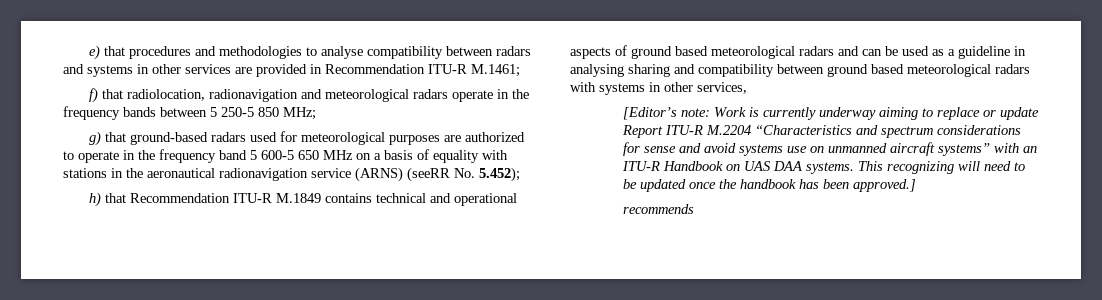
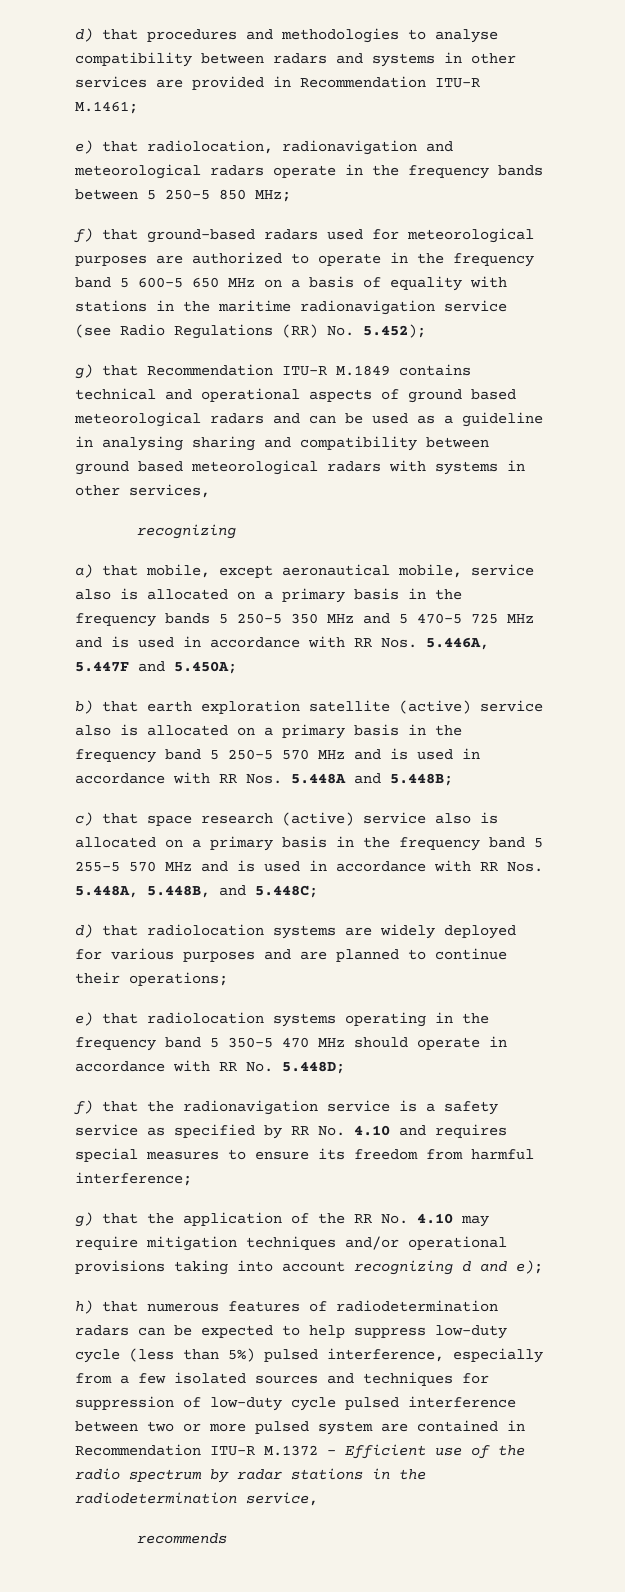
[88,45,100,60] e) -> [75,28,93,42] d)
[88,88,98,103] f) -> [75,140,93,154] e)
[88,131,101,146] g) -> [74,228,93,243] f)
[147,167,450,182] aeronautical radionavigation service (ARNS) (seeRR -> [218,300,507,315] [75,324,318,339] maritime radionavigation service (see Radio Regulations (RR)
[88,192,101,207] h) -> [75,364,93,379] g)
[623,107,1040,120] [622,125,1022,138] [623,142,1038,156] [622,161,1026,174] [623,179,917,192] [Editor’s note: Work is currently underway aiming to replace or update Report ITU-R M.2204 “Characteristics and spectrum considerations for sense and avoid systems use on unmanned aircraft systems” with an ITU-R Handbook on UAS DAA systems. This recognizing will need to be updated once the handbook has been approved.] -> [136,524,236,539] [75,564,534,578] [75,588,462,603] [75,613,534,627] [75,636,489,650] [75,661,237,674] [75,700,543,714] [75,724,462,739] [75,748,480,763] [75,772,453,786] [75,812,498,826] [75,836,543,851] [75,860,543,872] [75,885,318,898] [75,924,516,939] [75,948,507,962] [75,972,228,986] [75,1012,489,1027] [75,1036,507,1051] [75,1060,345,1074] [74,1100,498,1115] [75,1124,507,1139] [75,1148,534,1162] [75,1172,192,1186] [75,1212,489,1227] [75,1236,507,1251] [75,1260,543,1275] [75,1300,498,1314] [75,1325,507,1339] [75,1348,543,1363] [75,1372,489,1386] [75,1396,516,1411] [75,1420,525,1435] [75,1444,525,1459] [75,1468,426,1483] [75,1492,318,1506] recognizing // a) that mobile, except aeronautical mobile, service also is allocated on a primary basis in the frequency bands 5 250-5 350 MHz and 5 470-5 725 MHz and is used in accordance with RR Nos. 5.446A, 5.447F and 5.450A; // b) that earth exploration satellite (active) service also is allocated on a primary basis in the frequency band 5 250-5 570 MHz and is used in accordance with RR Nos. 5.448A and 5.448B; // c) that space research (active) service also is allocated on a primary basis in the frequency band 5 255-5 570 MHz and is used in accordance with RR Nos. 5.448A, 5.448B, and 5.448C; // d) that radiolocation systems are widely deployed for various purposes and are planned to continue their operations; // e) that radiolocation systems operating in the frequency band 5 350-5 470 MHz should operate in accordance with RR No. 5.448D; // f) that the radionavigation service is a safety service as specified by RR No. 4.10 and requires special measures to ensure its freedom from harmful interference; // g) that the application of the RR No. 4.10 may require mitigation techniques and/or operational provisions taking into account recognizing d and e); // h) that numerous features of radiodetermination radars can be expected to help suppress low-duty cycle (less than 5%) pulsed interference, especially from a few isolated sources and techniques for suppression of low-duty cycle pulsed interference between two or more pulsed system are contained in Recommendation ITU-R M.1372 – Efficient use of the radio spectrum by radar stations in the radiodetermination service,

